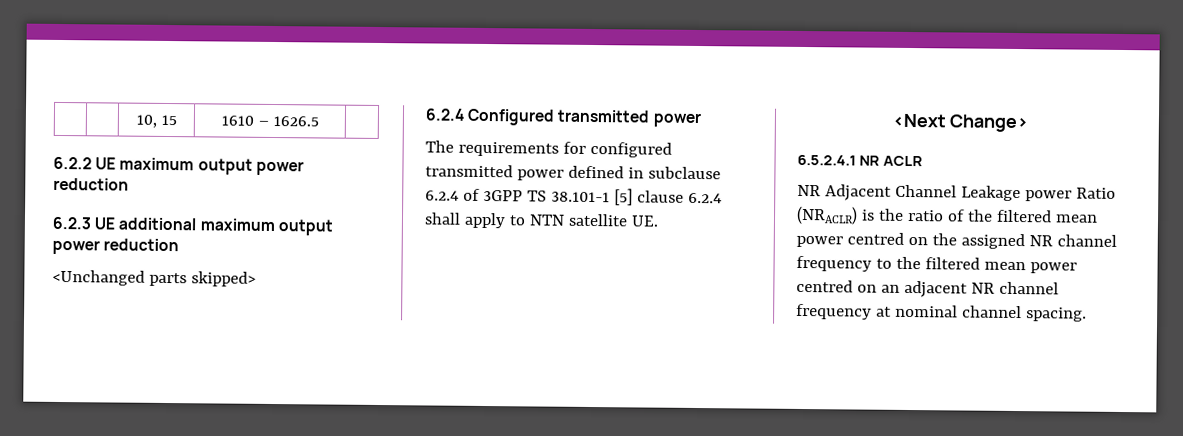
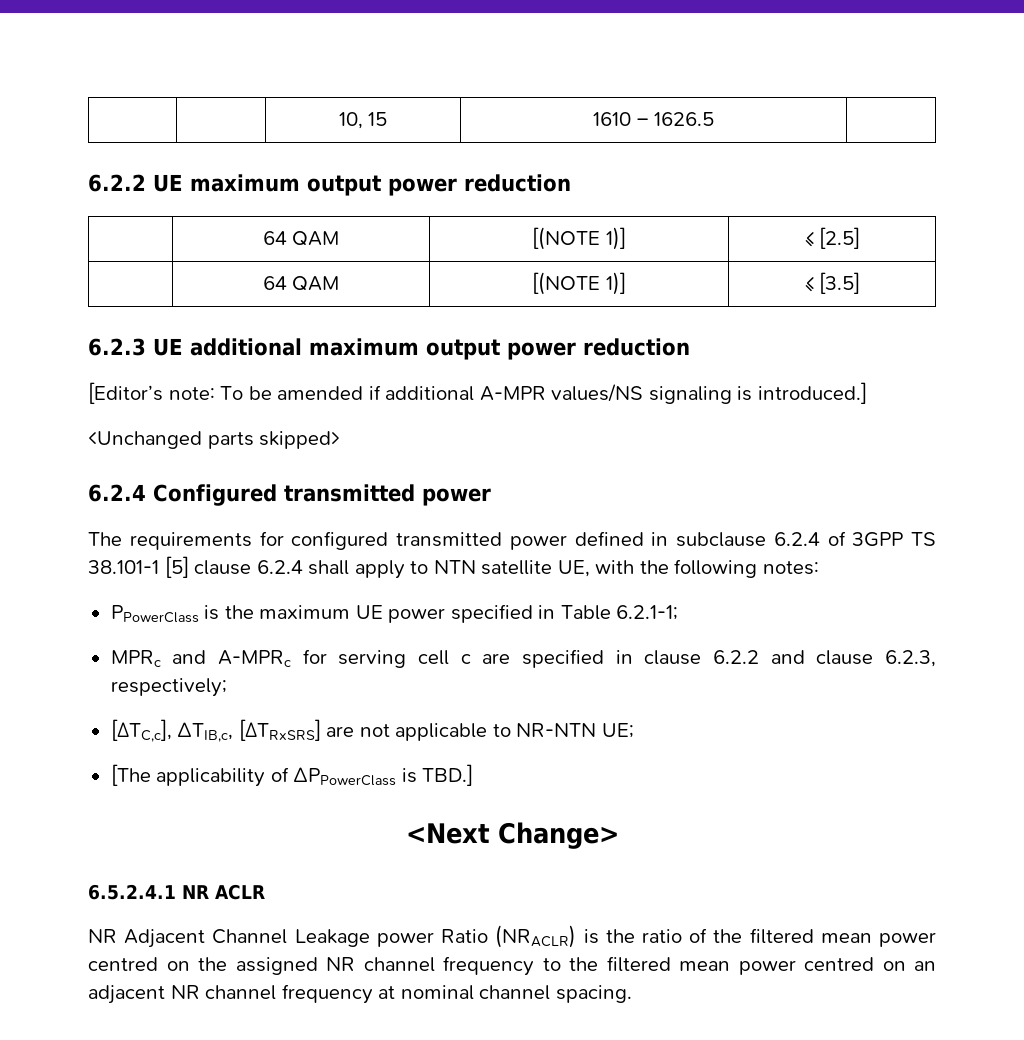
(129, 184) none -> [262,231,340,246] [532,227,626,250] [803,227,861,249] [262,276,340,291] [532,272,626,295] [803,272,861,294] // | 64 QAM | [(NOTE 1)] | ≤ [2.5] // | 64 QAM | [(NOTE 1)] | ≤ [3.5]
(180, 245) none -> [88,382,867,404] // [Editor’s note: To be amended if additional A-MPR values/NS signaling is introduced.]
[630,215,659,227] UE. -> [557,559,819,578] [110,604,679,623] [110,649,936,668] [110,678,227,697] [110,719,634,742] [110,764,474,787] UE, with the following notes: // PPowerClass is the maximum UE power specified in Table 6.2.1-1; // MPRc and A-MPRc for serving cell c are specified in clause 6.2.2 and clause 6.2.3, respectively; // [∆TC,c], ΔTIB,c, [∆TRxSRS] are not applicable to NR-NTN UE; // [The applicability of ΔPPowerClass is TBD.]

